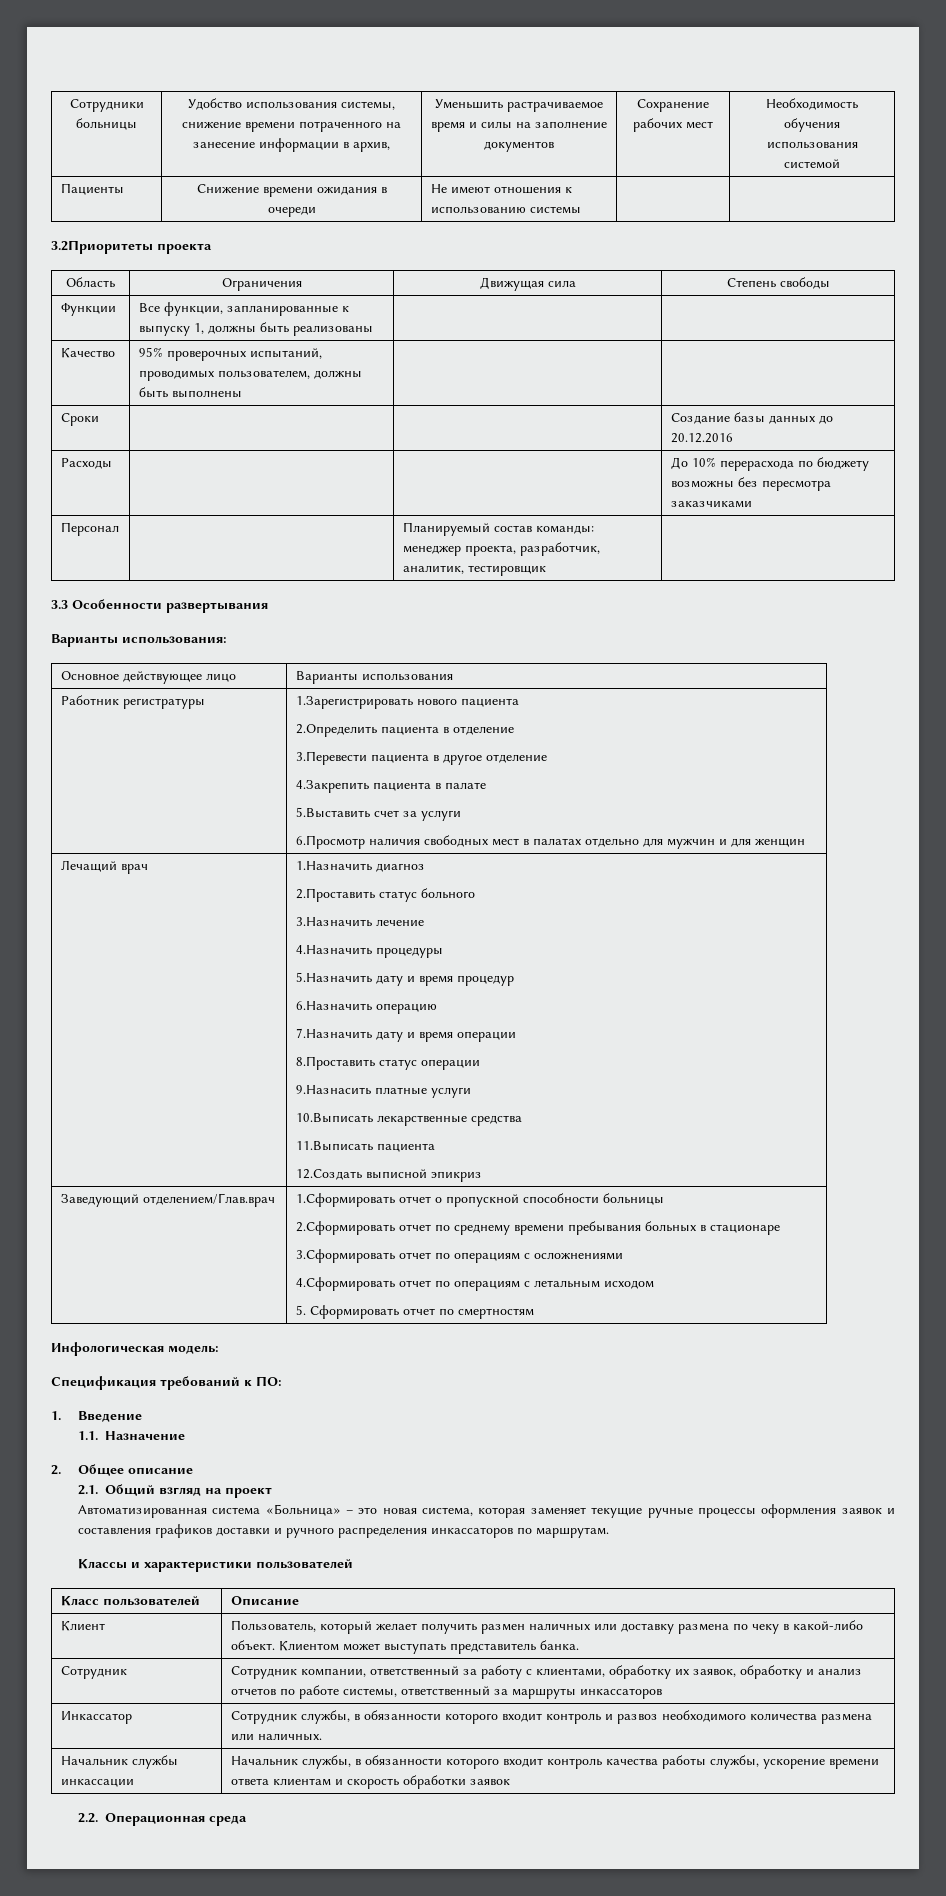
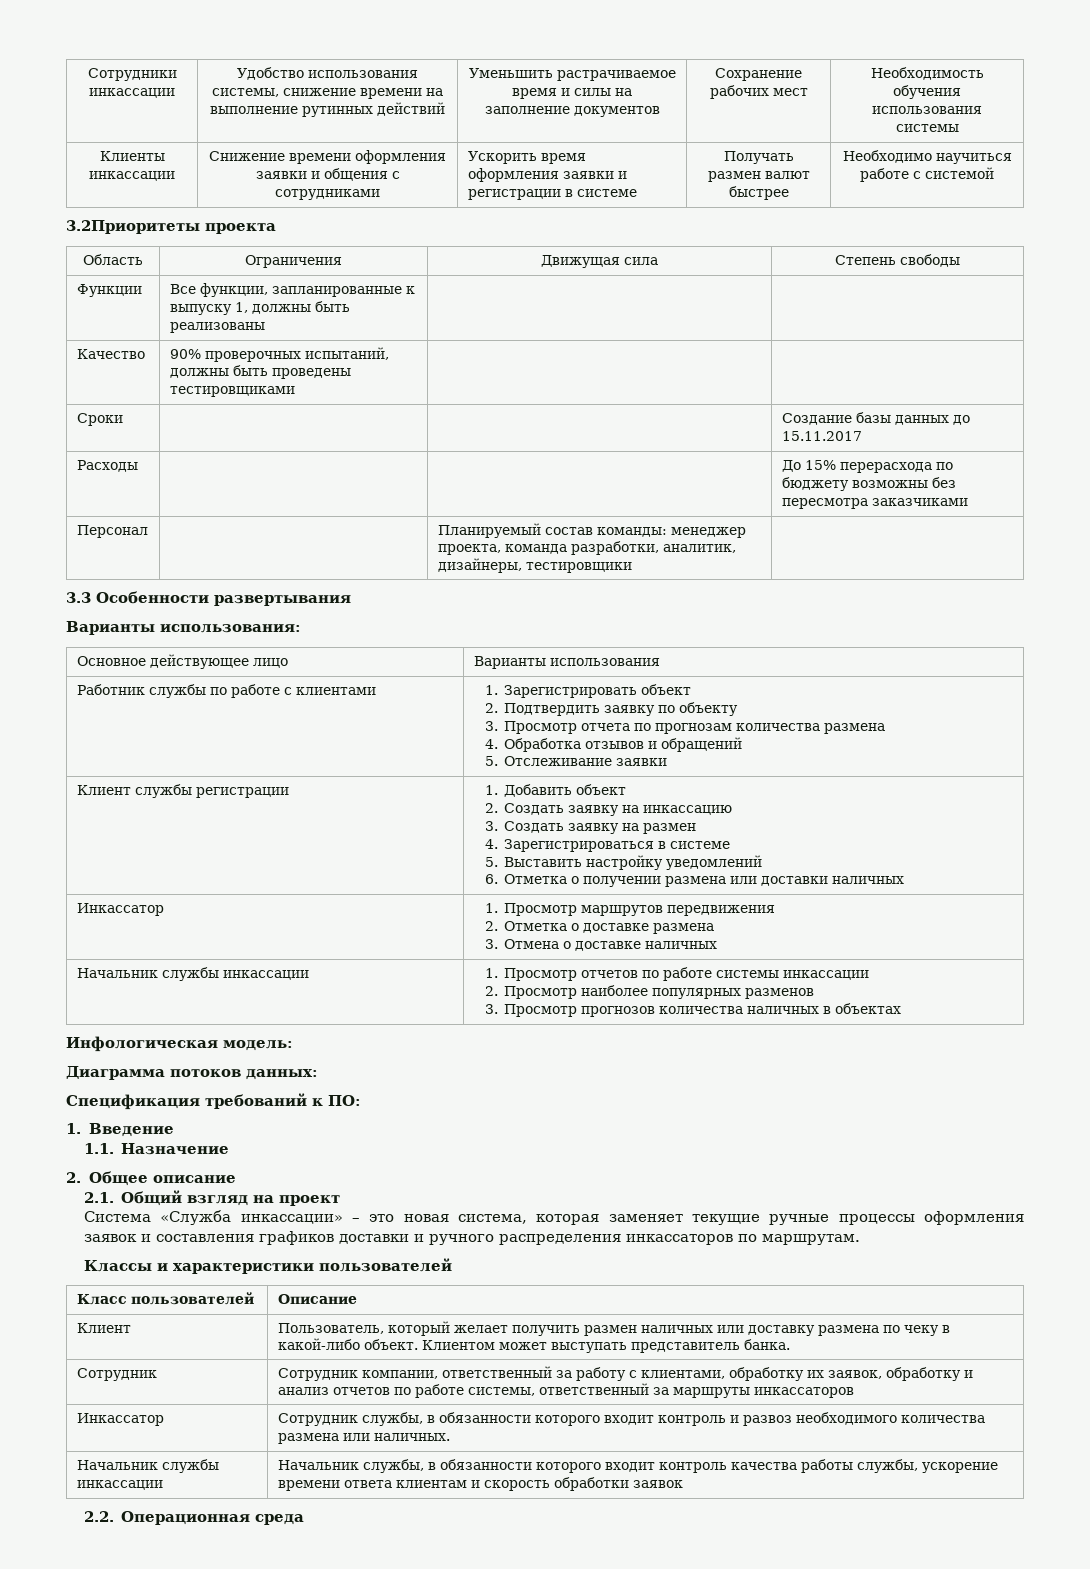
[76,118,137,130] больницы -> [89,88,175,98] инкассации
[299,121,401,132] [193,138,390,152] потраченного на занесение информации в архив, -> [426,88,443,96] [210,102,445,117] на выполнение рутинных действий
[784,159,840,169] [60,183,124,195] системой // Пациенты -> [895,124,959,132] [99,151,165,161] [89,171,175,181] системы // Клиенты инкассации
[316,186,387,195] [267,206,316,217] [430,184,572,194] [430,206,581,214] ожидания в очереди | Не имеют отношения к использованию системы | | -> [355,150,446,164] [255,168,400,181] [275,189,380,200] [467,151,586,164] [467,168,627,182] [467,189,637,200] [723,151,794,164] [707,171,810,182] [728,186,789,200] [842,150,1012,164] [860,167,994,182] оформления заявки и общения с сотрудниками | Ускорить время оформления заявки и регистрации в системе | Получать размен валют быстрее | Необходимо научиться работе с системой
[138,347,163,357] 95% -> [169,349,201,359] 90%
[138,370,362,381] [138,387,242,398] проводимых пользователем, должны быть выполнены -> [169,365,351,379] [169,386,295,397] должны быть проведены тестировщиками
[670,433,733,443] 20.12.2016 -> [781,431,862,441] 15.11.2017
[691,457,716,467] 10% -> [804,460,836,470] 15%
[519,542,600,556] [402,565,546,576] разработчик, аналитик, тестировщик -> [504,541,736,555] [437,558,632,573] команда разработки, аналитик, дизайнеры, тестировщики
[122,698,205,709] [295,696,519,709] [295,724,514,737] [295,751,547,765] [295,780,486,793] [295,807,461,821] [295,835,805,849] [60,860,148,874] [295,861,425,872] [295,888,475,902] [295,917,424,927] [295,945,443,958] [295,972,514,986] [295,1001,437,1014] [295,1028,516,1042] [295,1056,480,1070] [295,1085,471,1098] [295,1113,522,1126] [295,1141,435,1152] [295,1169,482,1182] [60,1193,275,1207] [295,1193,664,1207] [295,1221,780,1235] [295,1249,623,1263] [295,1277,654,1291] [295,1305,534,1319] регистратуры | 1.Зарегистрировать нового пациента // 2.Определить пациента в отделение // 3.Перевести пациента в другое отделение // 4.Закрепить пациента в палате // 5.Выставить счет за услуги // 6.Просмотр наличия свободных мест в палатах отдельно для мужчин и для женщин // Лечащий врач | 1.Назначить диагноз // 2.Проставить статус больного // 3.Назначить лечение // 4.Назначить процедуры // 5.Назначить дату и время процедур // 6.Назначить операцию // 7.Назначить дату и время операции // 8.Проставить статус операции // 9.Назнасить платные услуги // 10.Выписать лекарственные средства // 11.Выписать пациента // 12.Создать выписной эпикриз // Заведующий отделением/Глав.врач | 1.Сформировать отчет о пропускной способности больницы // 2.Сформировать отчет по среднему времени пребывания больных в стационаре // 3.Сформировать отчет по операциям с осложнениями // 4.Сформировать отчет по операциям с летальным исходом // 5. Сформировать отчет по смертностям -> [148,684,376,698] [484,684,692,698] [484,702,739,716] [484,721,886,734] [484,737,743,752] [484,756,668,766] [76,784,289,798] [484,784,627,797] [484,803,733,816] [484,821,697,834] [484,839,731,852] [484,855,763,870] [484,874,905,887] [76,903,164,916] [484,903,776,916] [484,921,715,934] [484,939,718,951] [76,967,309,981] [484,967,870,981] [484,985,815,999] [484,1003,902,1017] службы по работе с клиентами | 1. Зарегистрировать объект // 2. Подтвердить заявку по объекту // 3. Просмотр отчета по прогнозам количества размена // 4. Обработка отзывов и обращений // 5. Отслеживание заявки // Клиент службы регистрации | 1. Добавить объект // 2. Создать заявку на инкассацию // 3. Создать заявку на размен // 4. Зарегистрироваться в системе // 5. Выставить настройку уведомлений // 6. Отметка о получении размена или доставки наличных // Инкассатор | 1. Просмотр маршрутов передвижения // 2. Отметка о доставке размена // 3. Отмена о доставке наличных // Начальник службы инкассации | 1. Просмотр отчетов по работе системы инкассации // 2. Просмотр наиболее популярных разменов // 3. Просмотр прогнозов количества наличных в объектах
(219, 1349) none -> [66,1066,318,1080] // Диаграмма потоков данных:
[77,1504,341,1518] Автоматизированная система «Больница» -> [83,1210,343,1225] Система «Служба инкассации»

